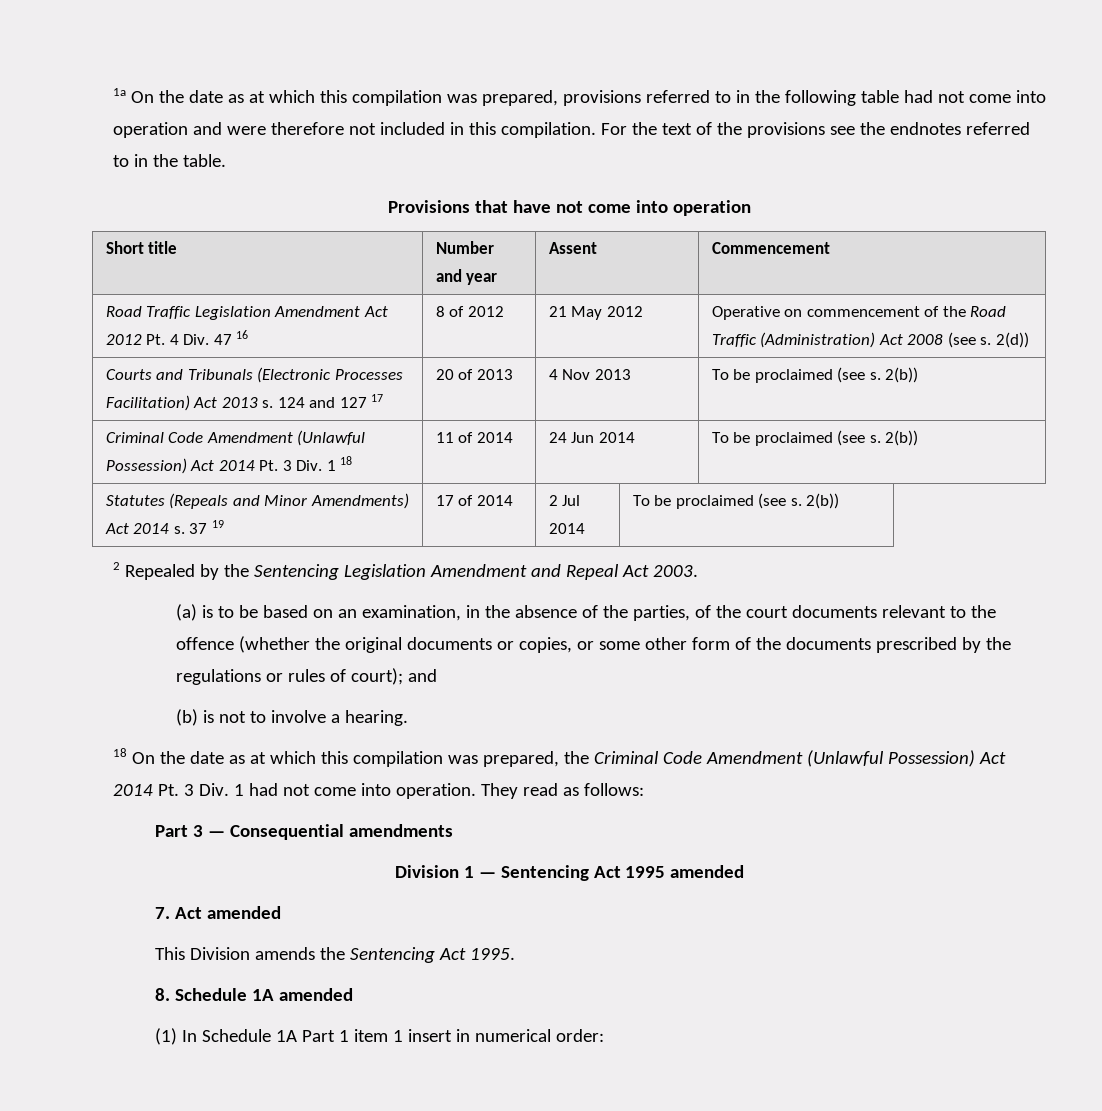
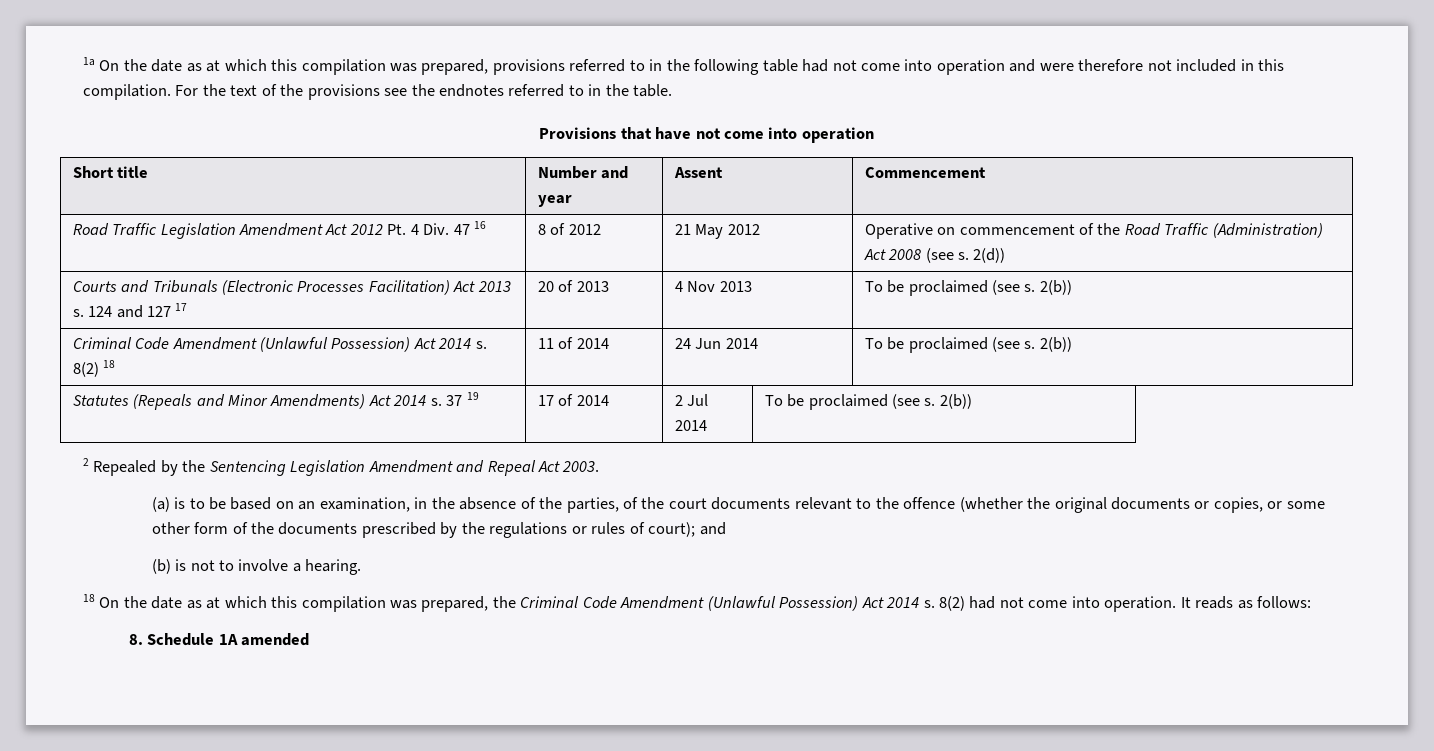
[259,460,336,471] Pt. 3 Div. 1 -> [475,341,487,349] [72,362,99,377] s. 8(2)
[157,783,244,796] Pt. 3 Div. 1 -> [923,596,966,611] s. 8(2)
[480,783,558,799] They read -> [1180,596,1234,609] It reads
[154,824,453,840] [394,865,745,881] [154,906,281,919] [154,947,515,963] [154,988,353,1001] [154,1028,604,1045] Part 3 — Consequential amendments // Division 1 — Sentencing Act 1995 amended // 7. Act amended // This Division amends the Sentencing Act 1995. // 8. Schedule 1A amended // (1) In Schedule 1A Part 1 item 1 insert in numerical order: -> [128,633,310,646] 8. Schedule 1A amended

